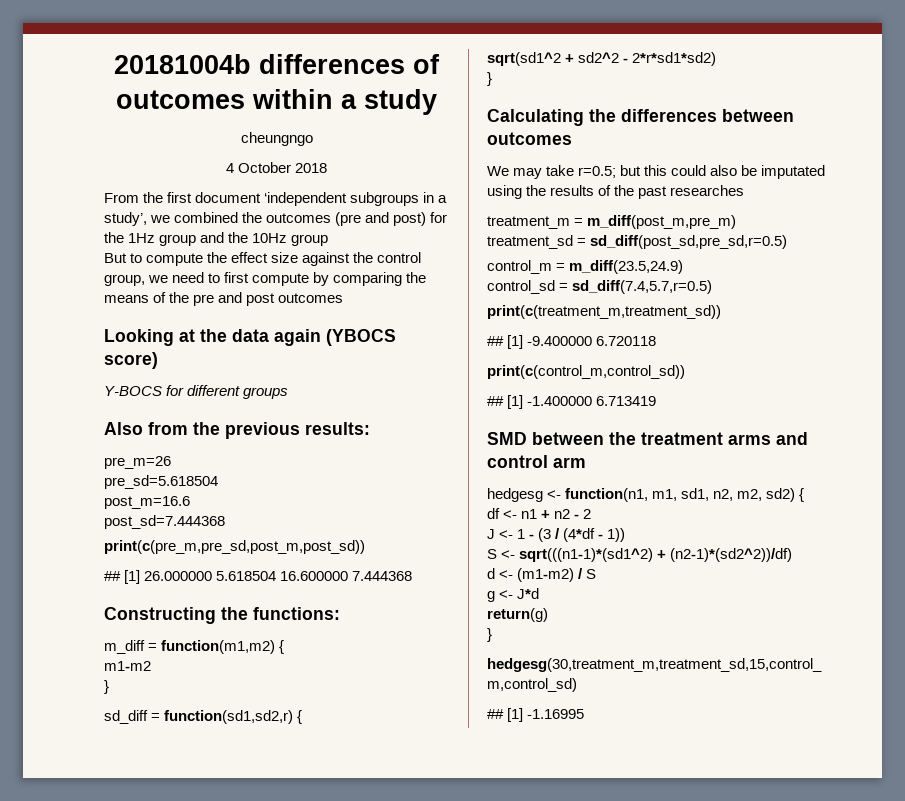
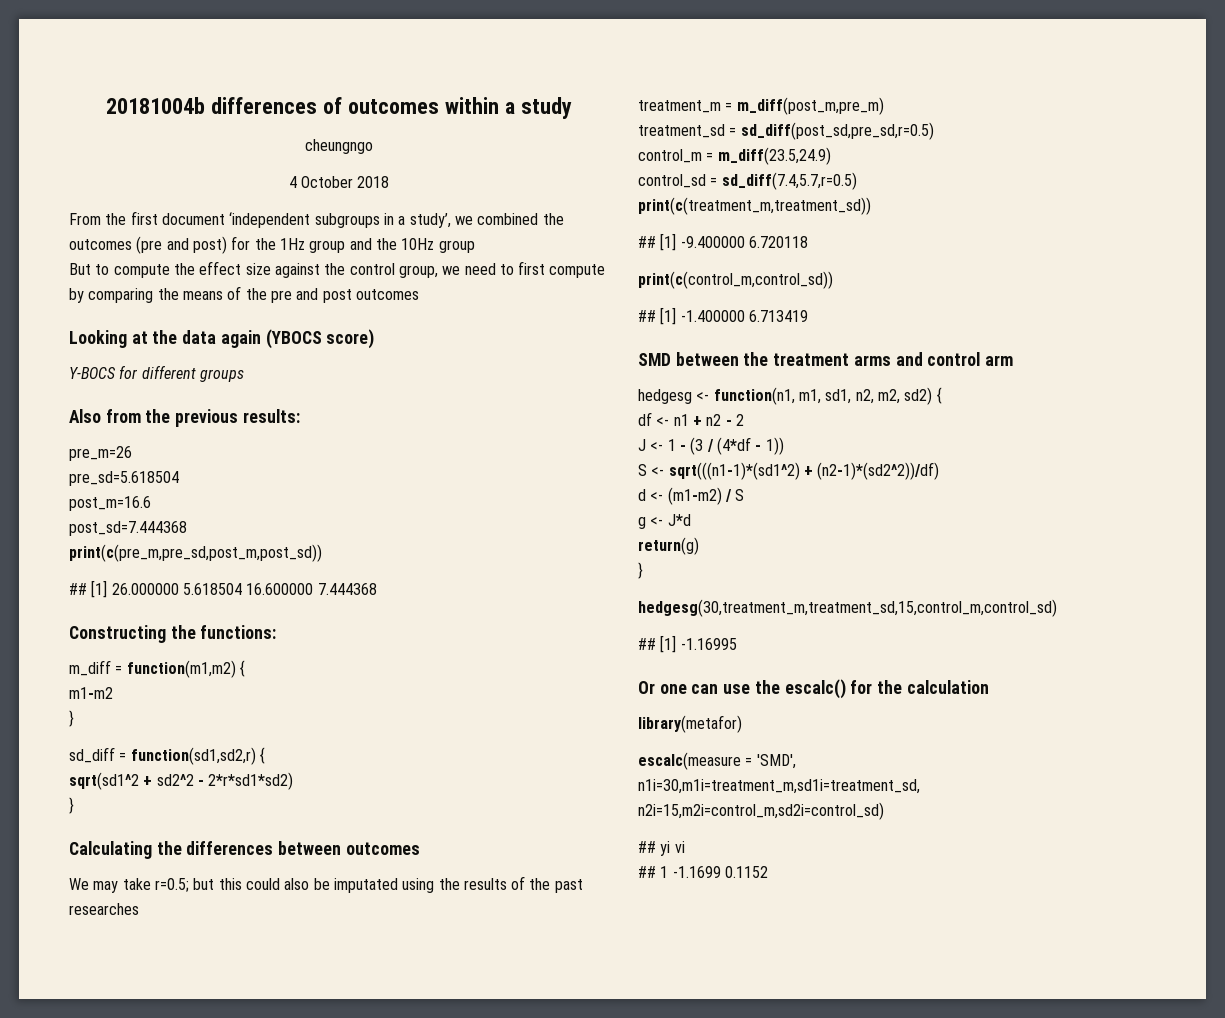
(585, 714) none -> [638,679,989,699] [638,715,742,733] [638,752,796,770] [638,779,920,794] [638,802,884,820] [638,841,685,856] [638,866,768,878] // Or one can use the escalc() for the calculation // library(metafor) // escalc(measure = 'SMD', // n1i=30,m1i=treatment_m,sd1i=treatment_sd, // n2i=15,m2i=control_m,sd2i=control_sd) // ## yi vi // ## 1 -1.1699 0.1152

